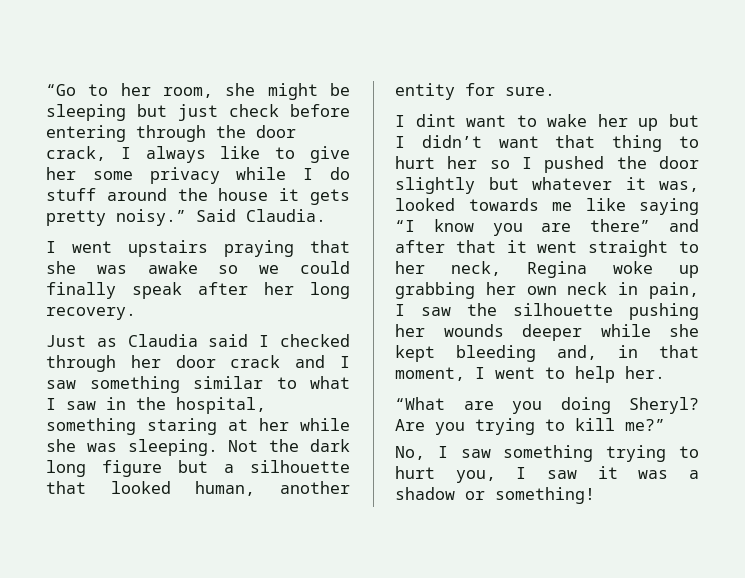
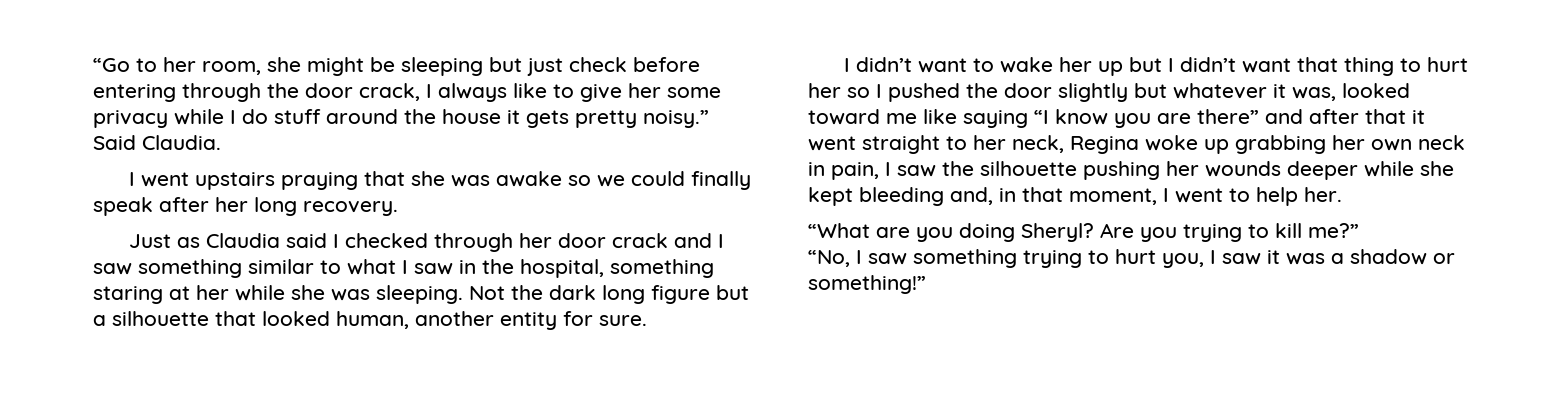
[415,114,456,127] dint -> [856,57,913,72] didn’t
[468,198,539,211] towards -> [808,109,880,125] toward
[395,446,425,460] No, -> [808,250,850,267] “No,
[495,487,595,504] something! -> [808,275,926,294] something!”

